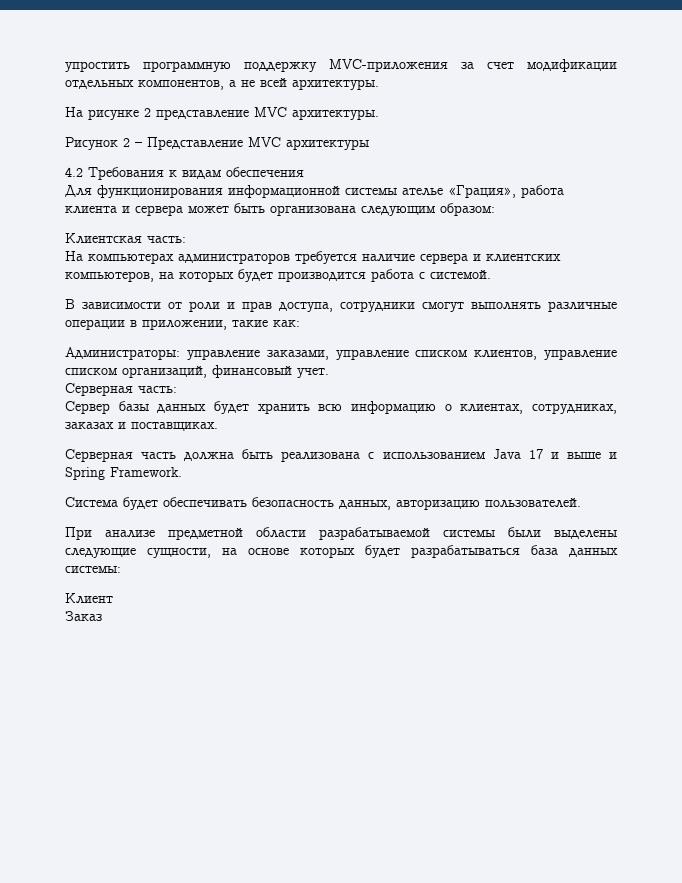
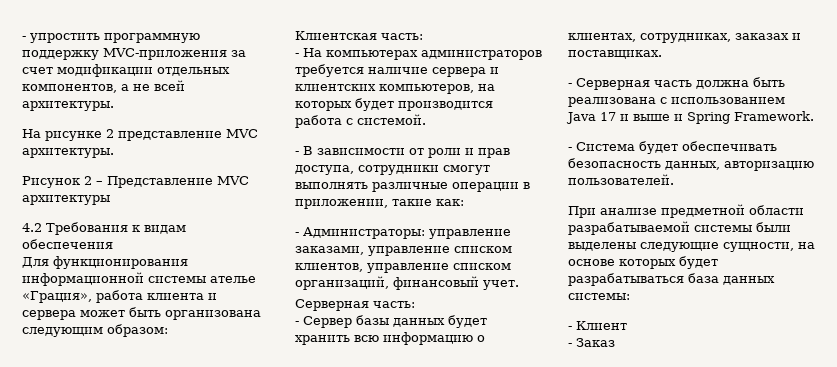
(65, 66) none -> [22,36,26,40] -
(186, 239) none -> [295,53,299,57] -
(491, 274) none -> [295,151,299,155] -
(300, 323) none -> [295,232,299,236] -
(177, 389) none -> [295,321,299,325] -
(218, 426) none -> [568,83,572,87] -
(182, 472) none -> [568,147,572,151] -
(121, 569) none -> [568,326,572,330] -
(113, 598) none -> [568,343,572,347] -

